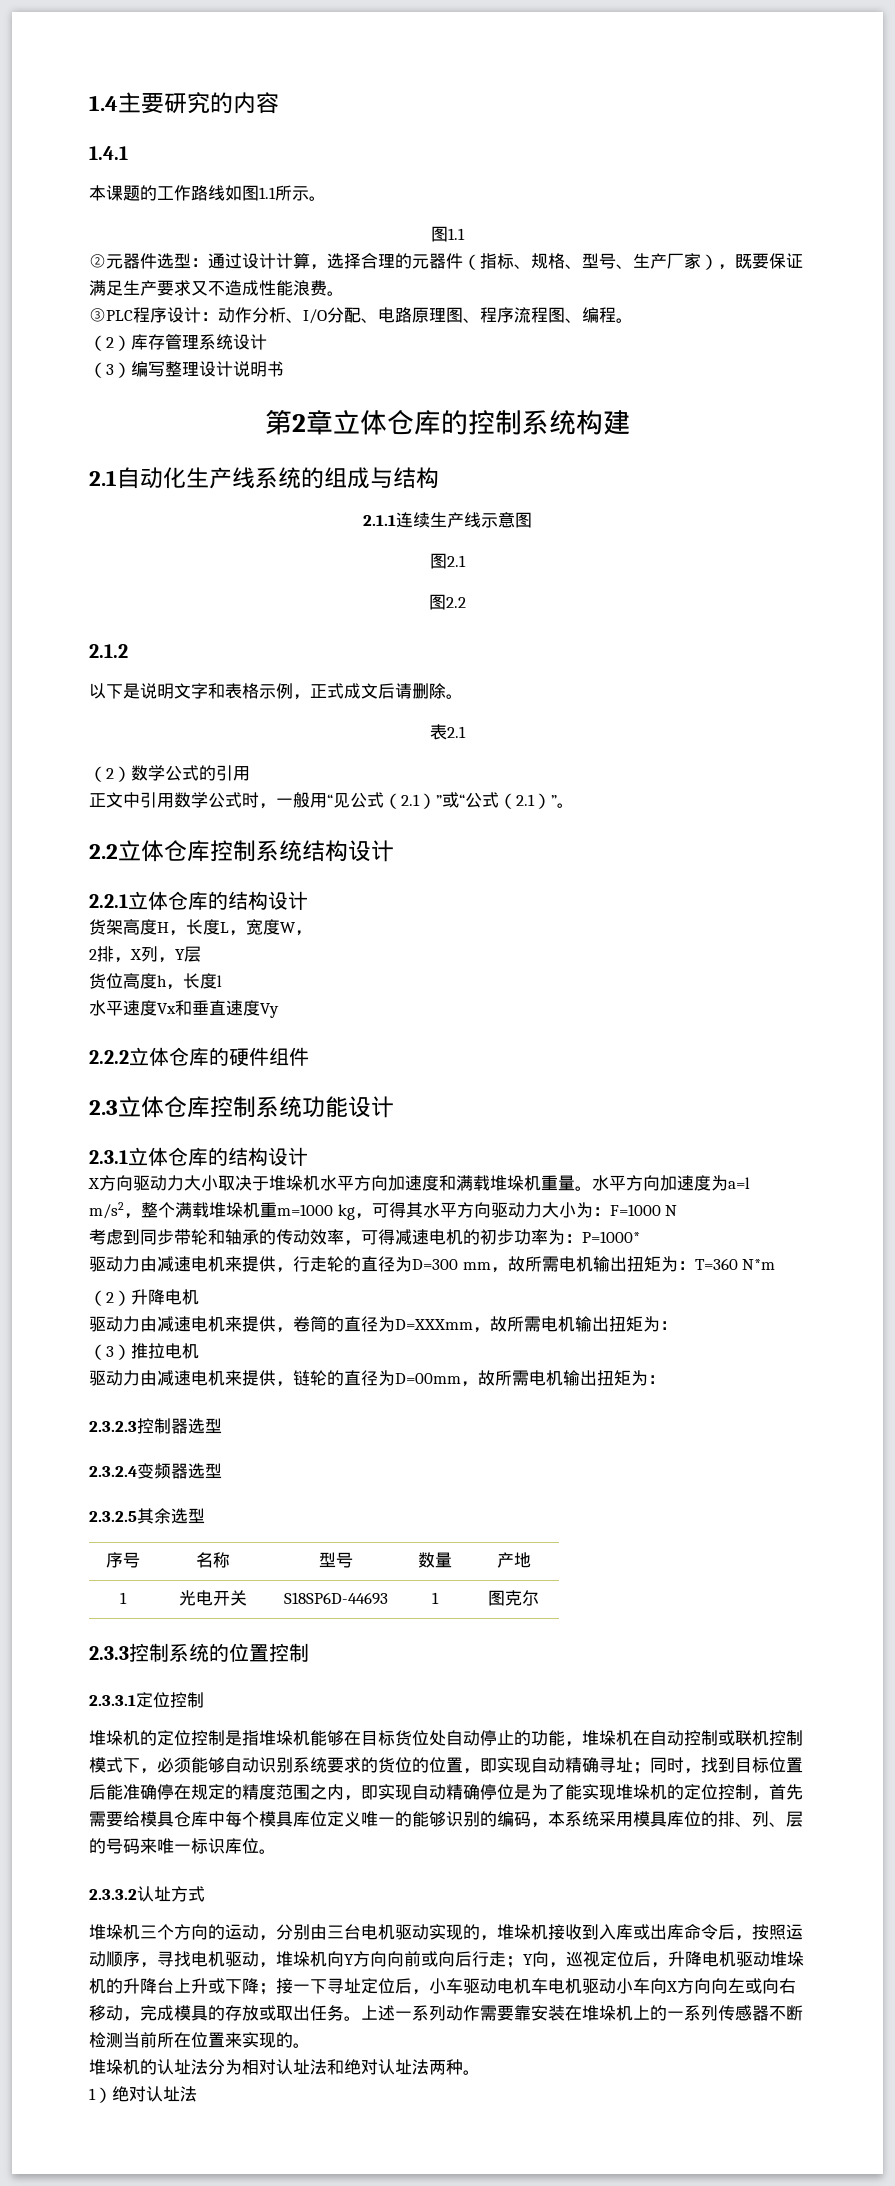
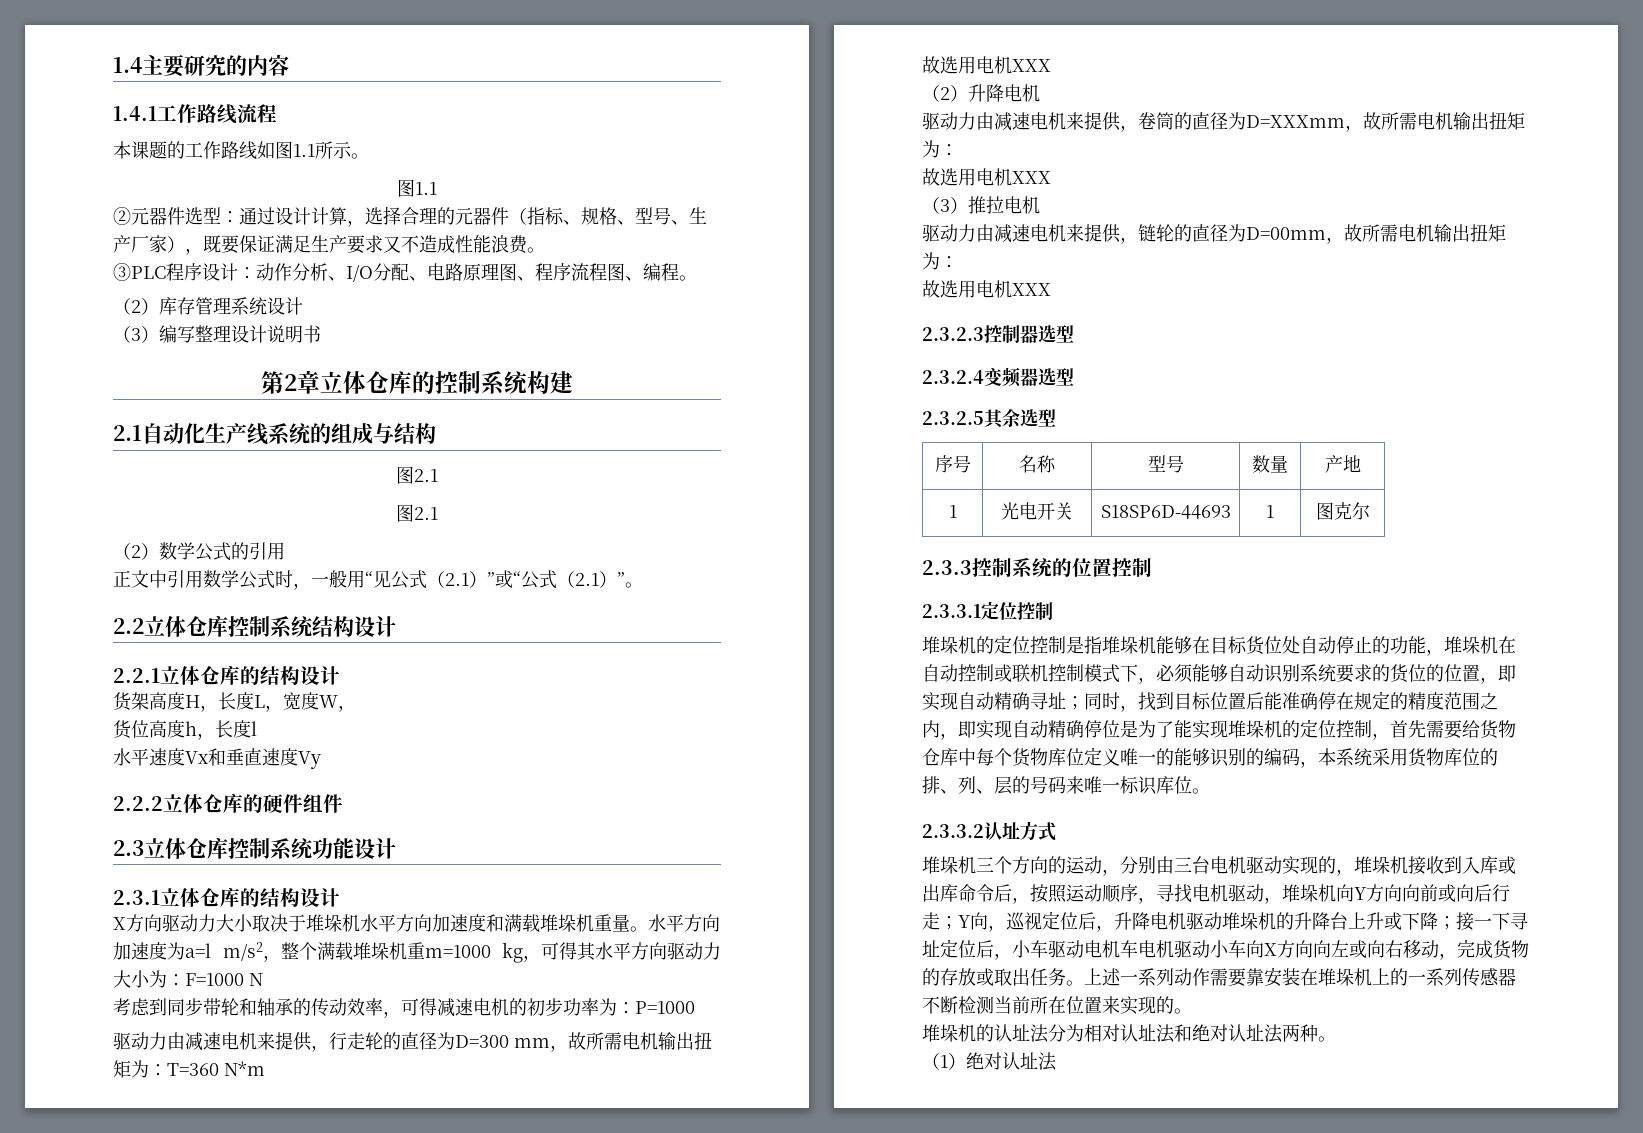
(128, 153) none -> [157,104,277,124] 工作路线流程
[363,512,532,528] [430,553,466,569] [429,594,466,610] [89,644,128,658] [89,683,463,700] [430,724,447,740] 2.1.1连续生产线示意图 // 图2.1 // 图2.2 // 2.1.2 // 以下是说明文字和表格示例，正式成文后请删除。 // 表 -> [396,466,438,484] [396,504,414,522] 图2.1 // 图
[89,946,201,963] // 2排，X列，Y层 -> (356, 708) none
[582,1231,640,1243] P=1000* -> [635,1001,695,1014] P=1000
(776, 1264) none -> [922,56,1051,74] // 故选用电机XXX
(677, 1325) none -> [922,168,1051,186] // 故选用电机XXX
(665, 1379) none -> [922,280,1051,298] // 故选用电机XXX
[140,1811,174,1827] 模具 -> [1480,720,1516,739] 货物
[259,1811,293,1827] 模具 -> [1012,748,1048,767] 货物
[633,1811,667,1827] 模具 -> [1408,748,1444,767] 货物
[174,2005,208,2021] 模具 -> [1493,940,1529,959] 货物
(480, 2072) none -> [922,1053,940,1070] （

